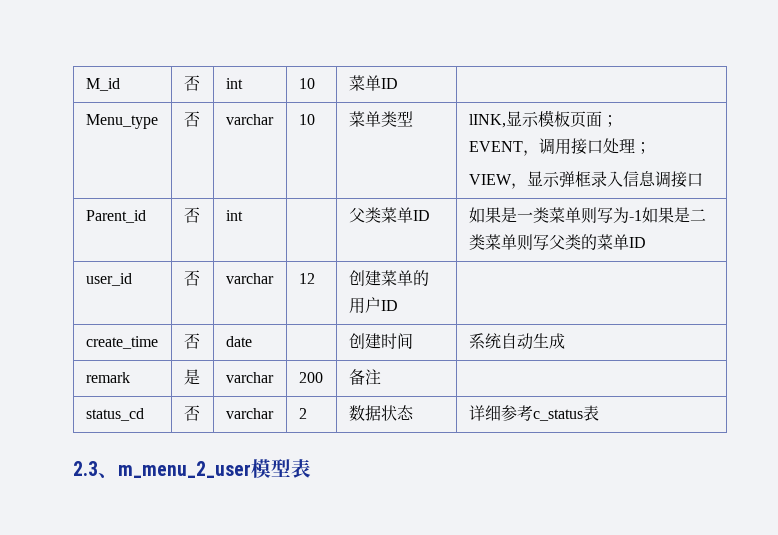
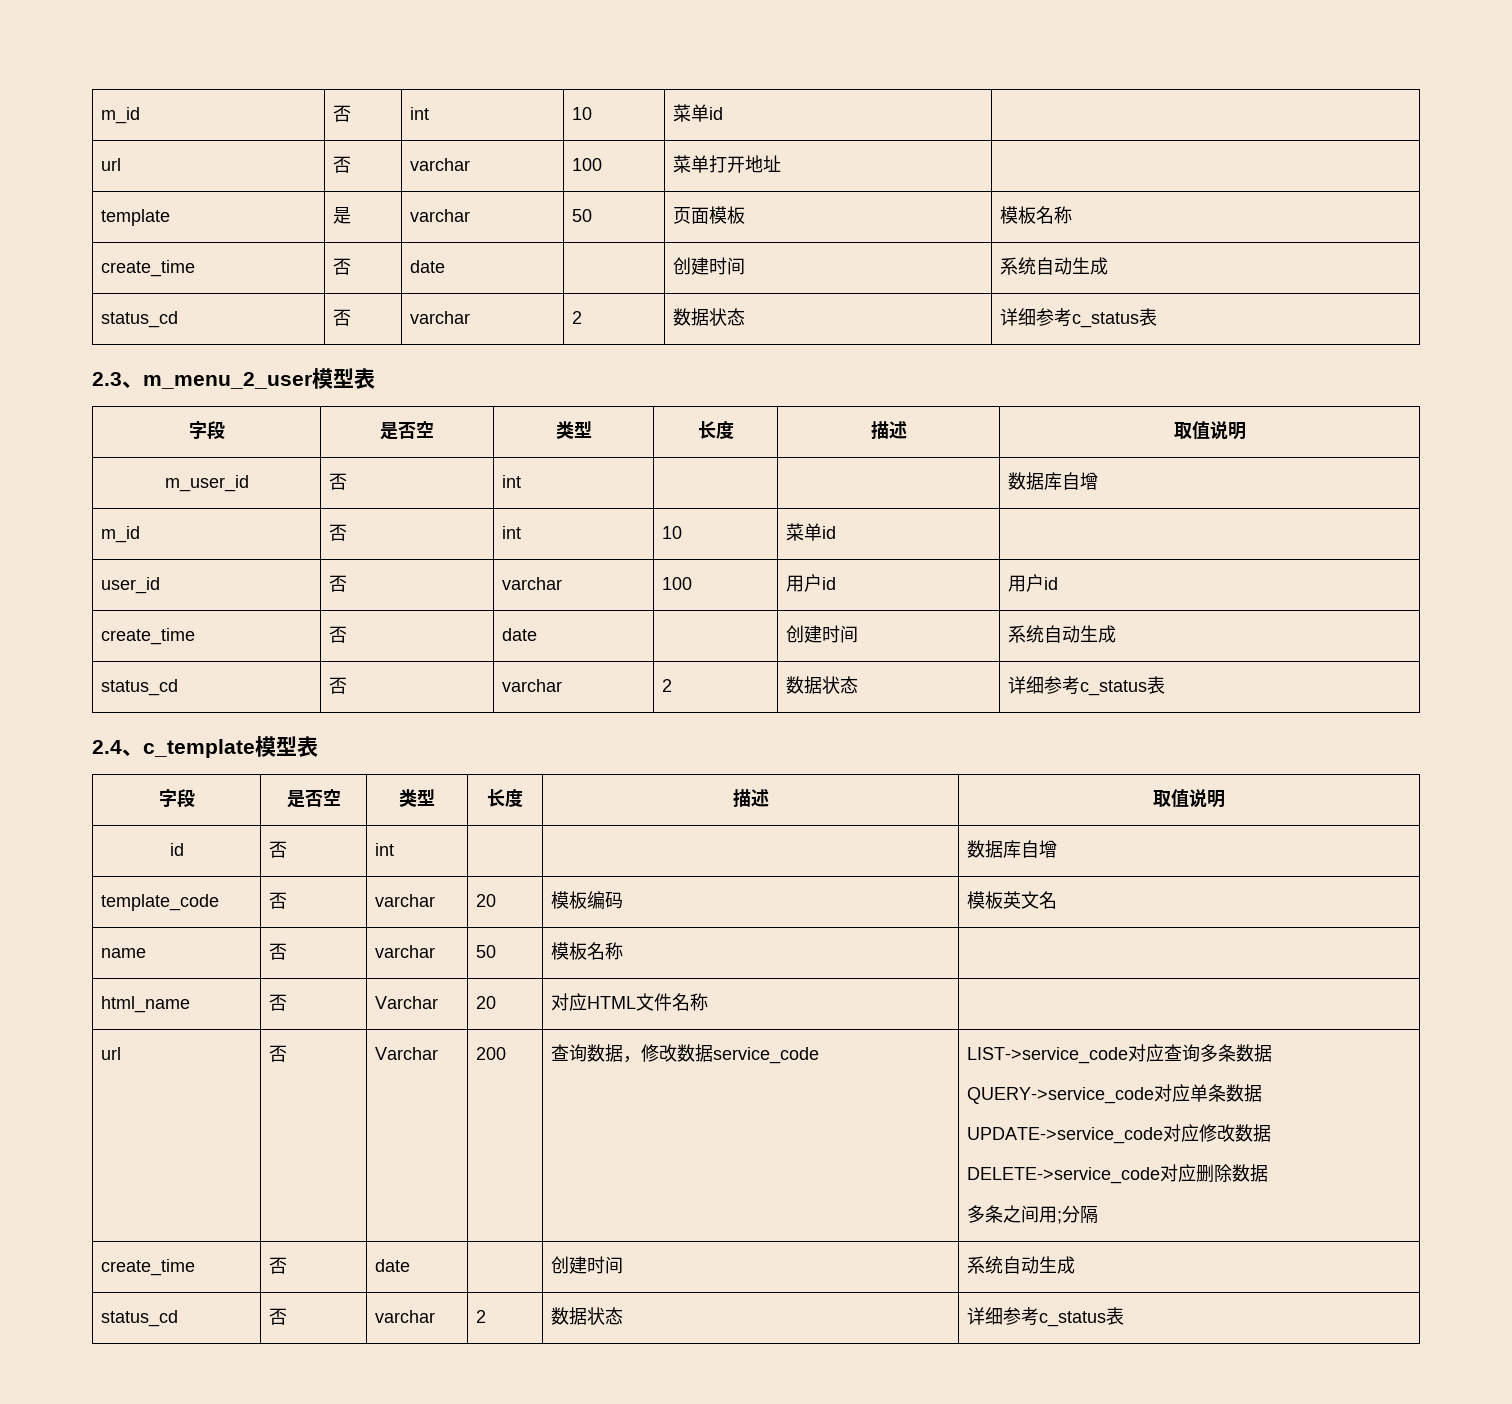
[85,78,120,91] [183,75,200,91] [225,78,243,89] [298,78,315,89] [348,75,398,91] [85,114,158,129] [183,111,200,127] [225,114,274,125] [298,114,315,125] [348,111,413,127] [468,110,618,128] [468,138,651,156] [468,171,703,189] [85,210,146,223] [183,207,200,223] [225,210,243,221] [348,207,430,223] [468,207,706,224] [468,234,646,251] [85,273,132,286] [183,270,200,286] [225,273,274,284] [298,273,315,284] [348,270,429,286] [348,297,398,314] [85,336,158,349] [183,333,200,349] [225,336,252,347] [348,333,413,349] [468,333,565,350] [85,372,130,383] [183,369,200,385] [225,372,274,383] [298,372,323,383] [348,369,381,385] M_id | 否 | int | 10 | 菜单ID | // Menu_type | 否 | varchar | 10 | 菜单类型 | lINK,显示模板页面； // EVENT，调用接口处理； // VIEW，显示弹框录入信息调接口 // Parent_id | 否 | int | | 父类菜单ID | 如果是一类菜单则写为-1如果是二类菜单则写父类的菜单ID // user_id | 否 | varchar | 12 | 创建菜单的用户ID | // create_time | 否 | date | | 创建时间 | 系统自动生成 // remark | 是 | varchar | 200 | 备注 | -> [101,107,141,124] [333,105,352,122] [410,107,430,120] [572,107,593,120] [673,104,724,122] [101,158,122,171] [333,156,352,173] [410,158,471,171] [572,158,603,171] [673,155,782,173] [101,209,171,226] [333,207,352,224] [410,209,471,222] [572,209,593,222] [673,206,746,224] [1000,206,1073,224] [101,260,196,277] [333,258,352,275] [410,260,446,273] [673,257,746,275] [1000,257,1109,275] m_id | 否 | int | 10 | 菜单id | // url | 否 | varchar | 100 | 菜单打开地址 | // template | 是 | varchar | 50 | 页面模板 | 模板名称 // create_time | 否 | date | | 创建时间 | 系统自动生成
(311, 468) none -> [188,421,225,439] [380,421,434,440] [555,421,592,439] [697,421,734,439] [870,421,907,439] [1173,421,1246,440] [164,475,249,492] [329,473,348,490] [502,475,522,488] [1008,472,1099,490] [101,526,141,543] [329,524,348,541] [502,526,522,539] [662,526,683,539] [786,523,837,541] [101,577,161,594] [329,575,348,592] [502,577,563,590] [662,577,693,590] [786,574,837,592] [1008,574,1059,592] [101,628,196,645] [329,626,348,643] [502,628,538,641] [786,625,859,643] [1008,625,1117,643] [101,679,179,696] [329,677,348,694] [502,679,563,692] [662,679,673,692] [786,676,859,694] [1008,676,1166,696] [92,736,318,758] [158,789,195,807] [286,789,341,808] [399,789,435,807] [487,789,523,807] [732,789,769,807] [1153,789,1225,808] [169,843,184,856] [269,841,288,858] [375,843,395,856] [967,840,1058,858] [101,894,220,911] [269,892,288,909] [375,894,436,907] [476,894,497,907] [551,891,624,909] [967,891,1058,909] [101,948,147,958] [269,943,288,960] [375,945,436,958] [476,945,497,958] [551,942,624,960] [101,996,191,1013] [269,994,288,1011] [375,996,439,1009] [476,996,497,1009] [551,993,709,1011] [101,1047,122,1060] [269,1045,288,1062] [375,1047,439,1060] [476,1047,507,1060] [551,1044,820,1064] [967,1044,1273,1064] [967,1084,1263,1104] [967,1124,1272,1144] [967,1164,1269,1184] [967,1205,1099,1224] [101,1259,196,1276] [269,1257,288,1274] [375,1259,411,1272] [551,1256,624,1274] [967,1256,1076,1274] [101,1310,179,1327] [269,1308,288,1325] [375,1310,436,1323] [476,1310,487,1323] [551,1307,624,1325] [967,1307,1125,1327] // 字段 | 是否空 | 类型 | 长度 | 描述 | 取值说明 // m_user_id | 否 | int | | | 数据库自增 // m_id | 否 | int | 10 | 菜单id | // user_id | 否 | varchar | 100 | 用户id | 用户id // create_time | 否 | date | | 创建时间 | 系统自动生成 // status_cd | 否 | varchar | 2 | 数据状态 | 详细参考c_status表 // 2.4、c_template模型表 // 字段 | 是否空 | 类型 | 长度 | 描述 | 取值说明 // id | 否 | int | | | 数据库自增 // template_code | 否 | varchar | 20 | 模板编码 | 模板英文名 // name | 否 | varchar | 50 | 模板名称 | // html_name | 否 | Varchar | 20 | 对应HTML文件名称 | // url | 否 | Varchar | 200 | 查询数据，修改数据service_code | LIST->service_code对应查询多条数据 // QUERY->service_code对应单条数据 // UPDATE->service_code对应修改数据 // DELETE->service_code对应删除数据 // 多条之间用;分隔 // create_time | 否 | date | | 创建时间 | 系统自动生成 // status_cd | 否 | varchar | 2 | 数据状态 | 详细参考c_status表

